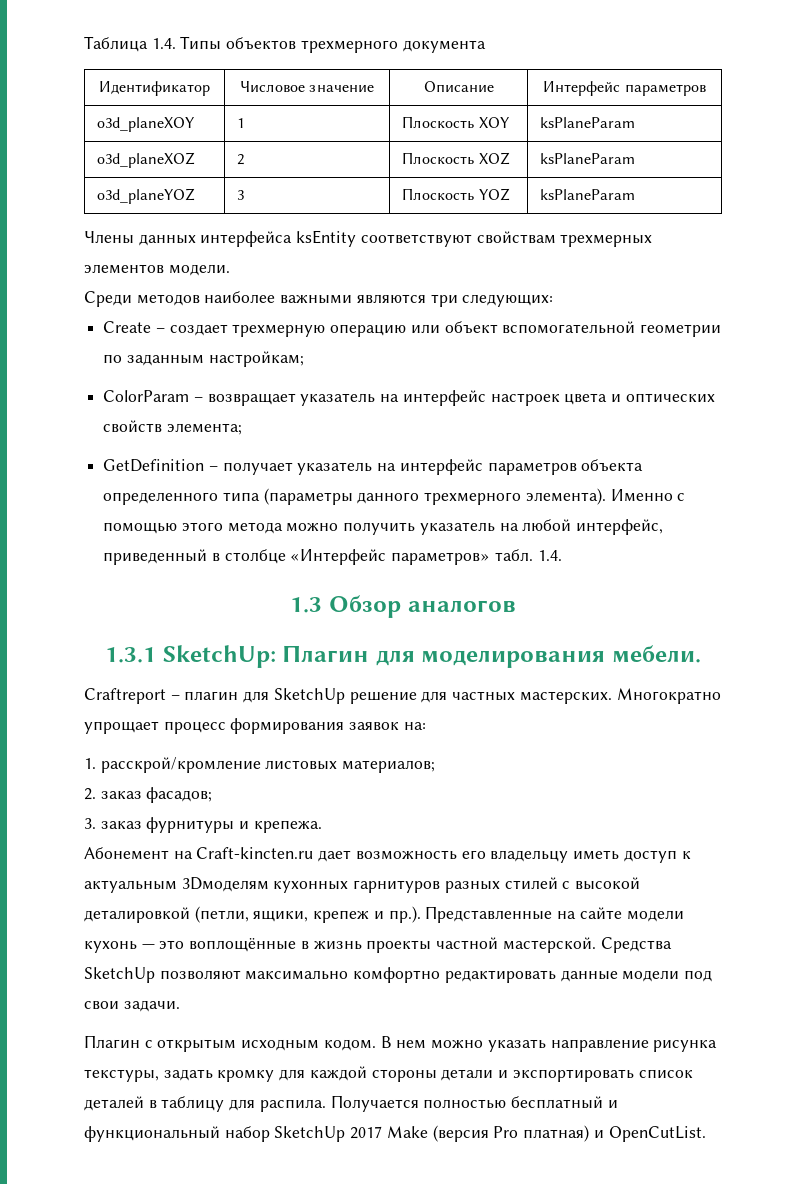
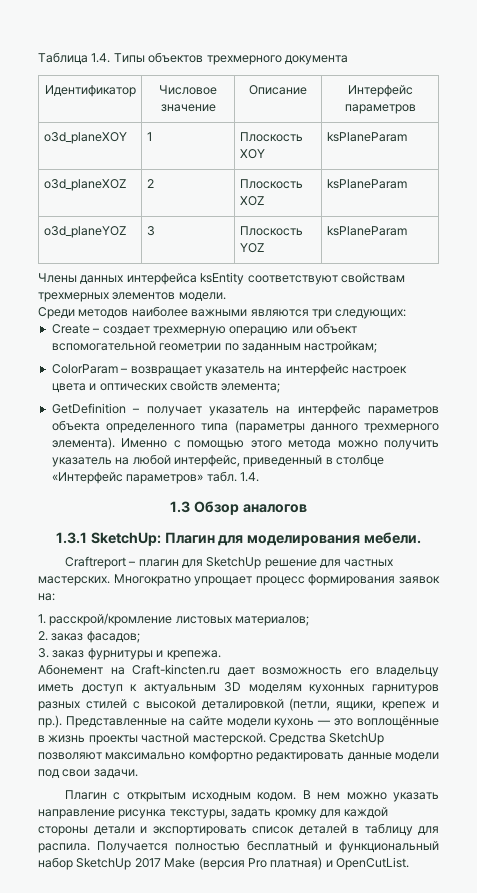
[181,877,269,892] 3Dмоделям -> [223,682,302,693] 3D моделям

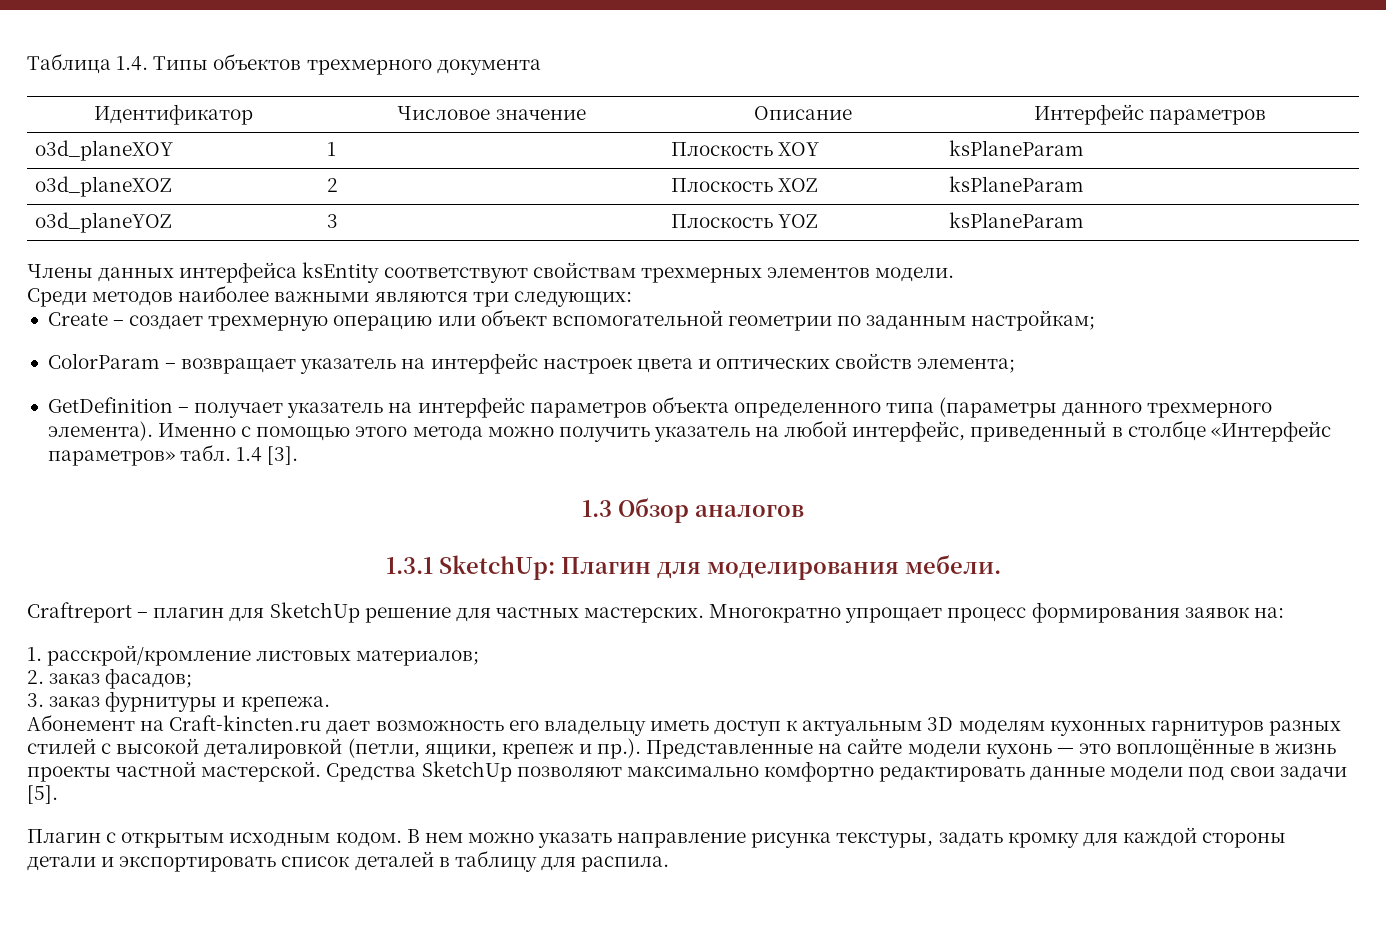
[239,472,259,482] 1.4. -> [236,446,299,465] 1.4 [3].
[93,769,138,778] задачи. -> [1279,766,1347,781] [27,785,58,804] задачи [5].
[97,840,439,853] [38,857,409,870] Получается полностью бесплатный и функциональный набор SketchUp 2017 Make (версия Pro платная) и OpenCutList. -> (670, 864) none

